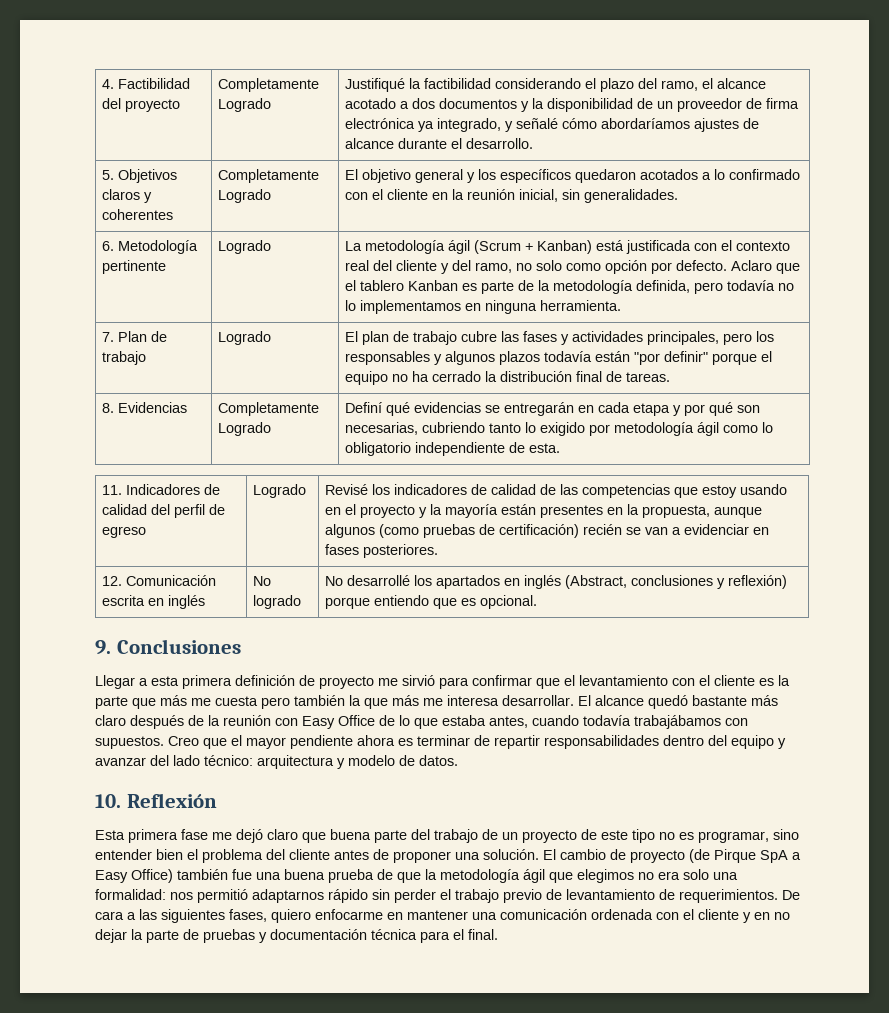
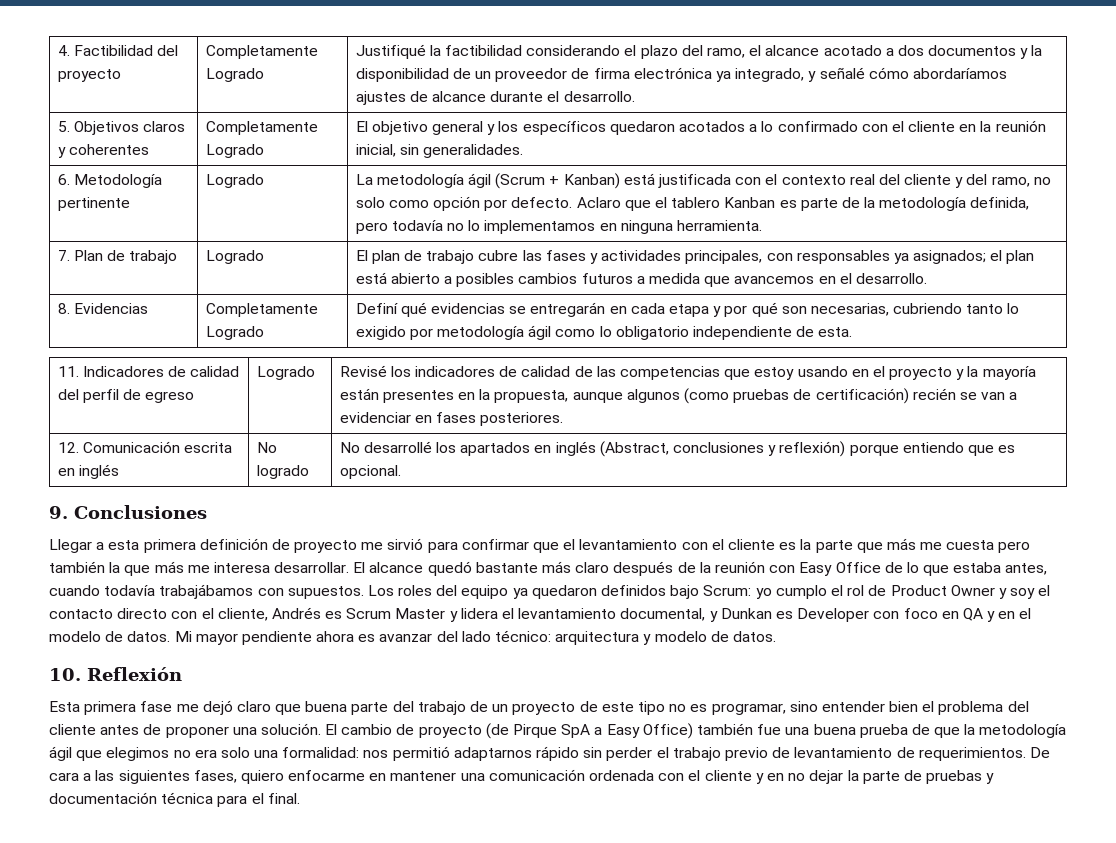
[723,331,775,345] [345,351,773,365] [345,371,671,385] pero los responsables y algunos plazos todavía están "por definir" porque el equipo no ha cerrado la distribución final de tareas. -> [766,250,1035,264] [355,272,927,287] con responsables ya asignados; el plan está abierto a posibles cambios futuros a medida que avancemos en el desarrollo.
[168,735,786,749] Creo que el mayor pendiente ahora es terminar de repartir responsabilidades dentro del equipo y -> [367,585,1051,599] [49,607,1032,622] [49,631,376,645] Los roles del equipo ya quedaron definidos bajo Scrum: yo cumplo el rol de Product Owner y soy el contacto directo con el cliente, Andrés es Scrum Master y lidera el levantamiento documental, y Dunkan es Developer con foco en QA y en el modelo de datos. Mi mayor pendiente ahora es

